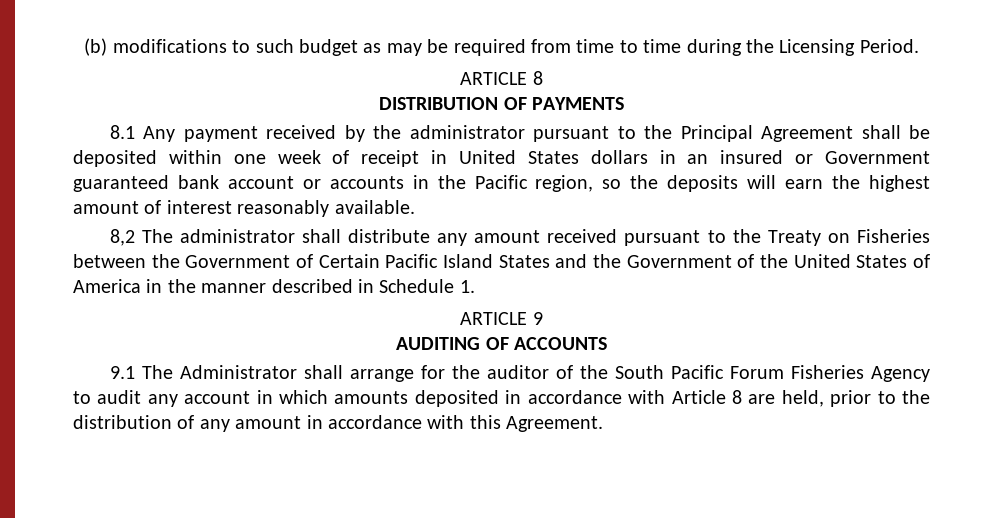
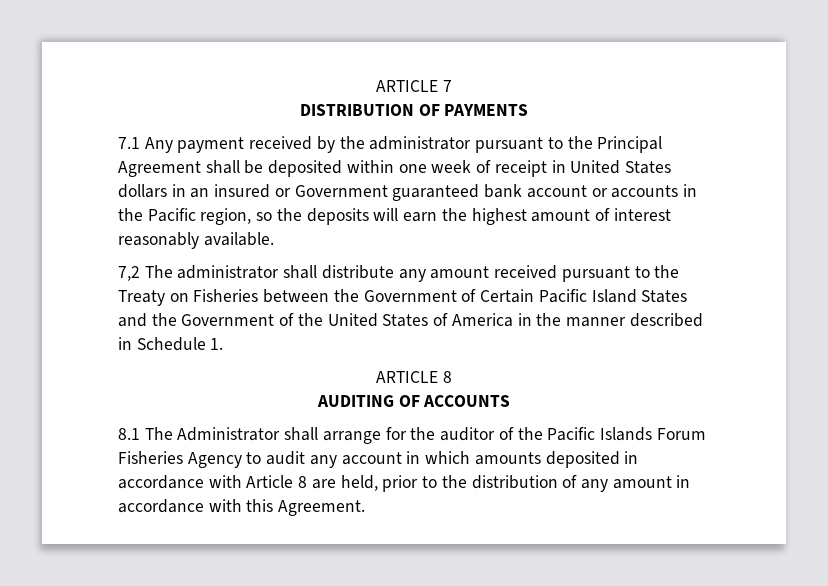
[84,38,919,56] [460,71,543,85] (b) modifications to such budget as may be required from time to time during the Licensing Period. // ARTICLE 8 -> [376,80,452,92] ARTICLE 7
[109,125,135,139] 8.1 -> [118,137,140,149] 7.1
[109,229,135,246] 8,2 -> [118,266,140,281] 7,2
[532,312,543,325] 9 -> [442,371,452,383] 8
[109,366,135,379] 9.1 -> [118,428,140,440] 8.1
[614,365,724,379] South Pacific -> [547,427,652,441] Pacific Islands

